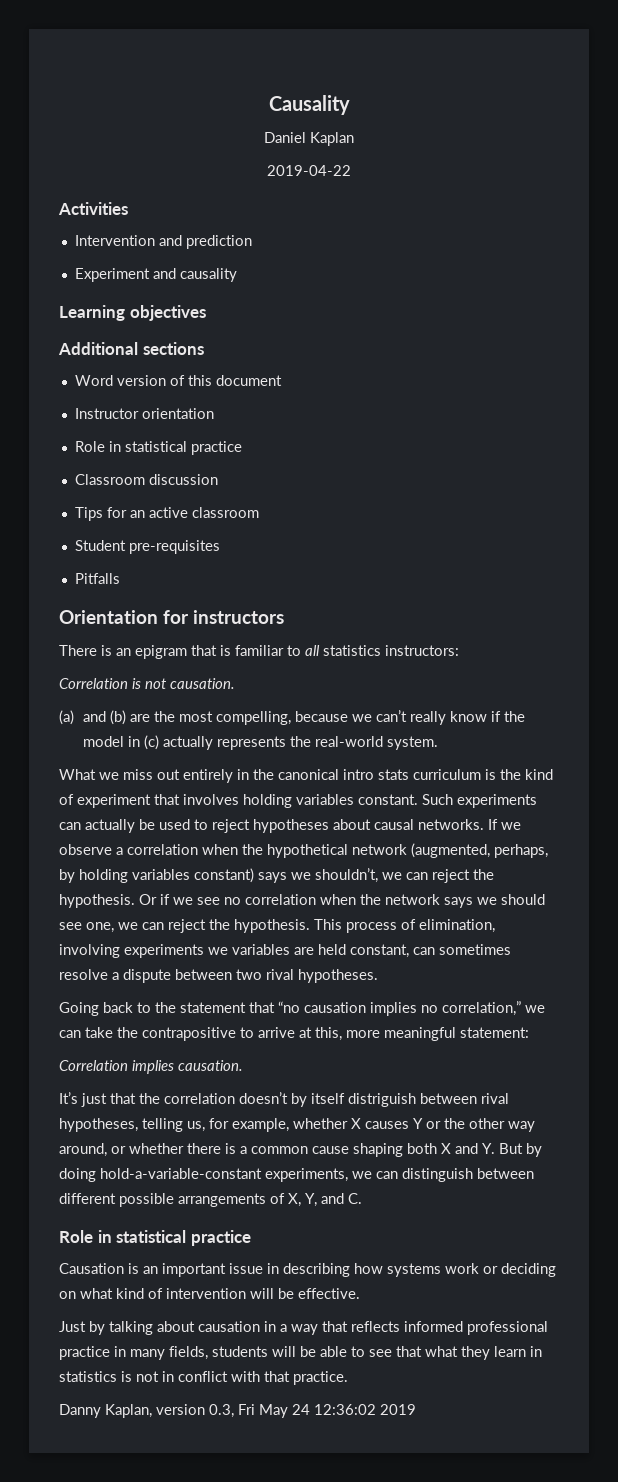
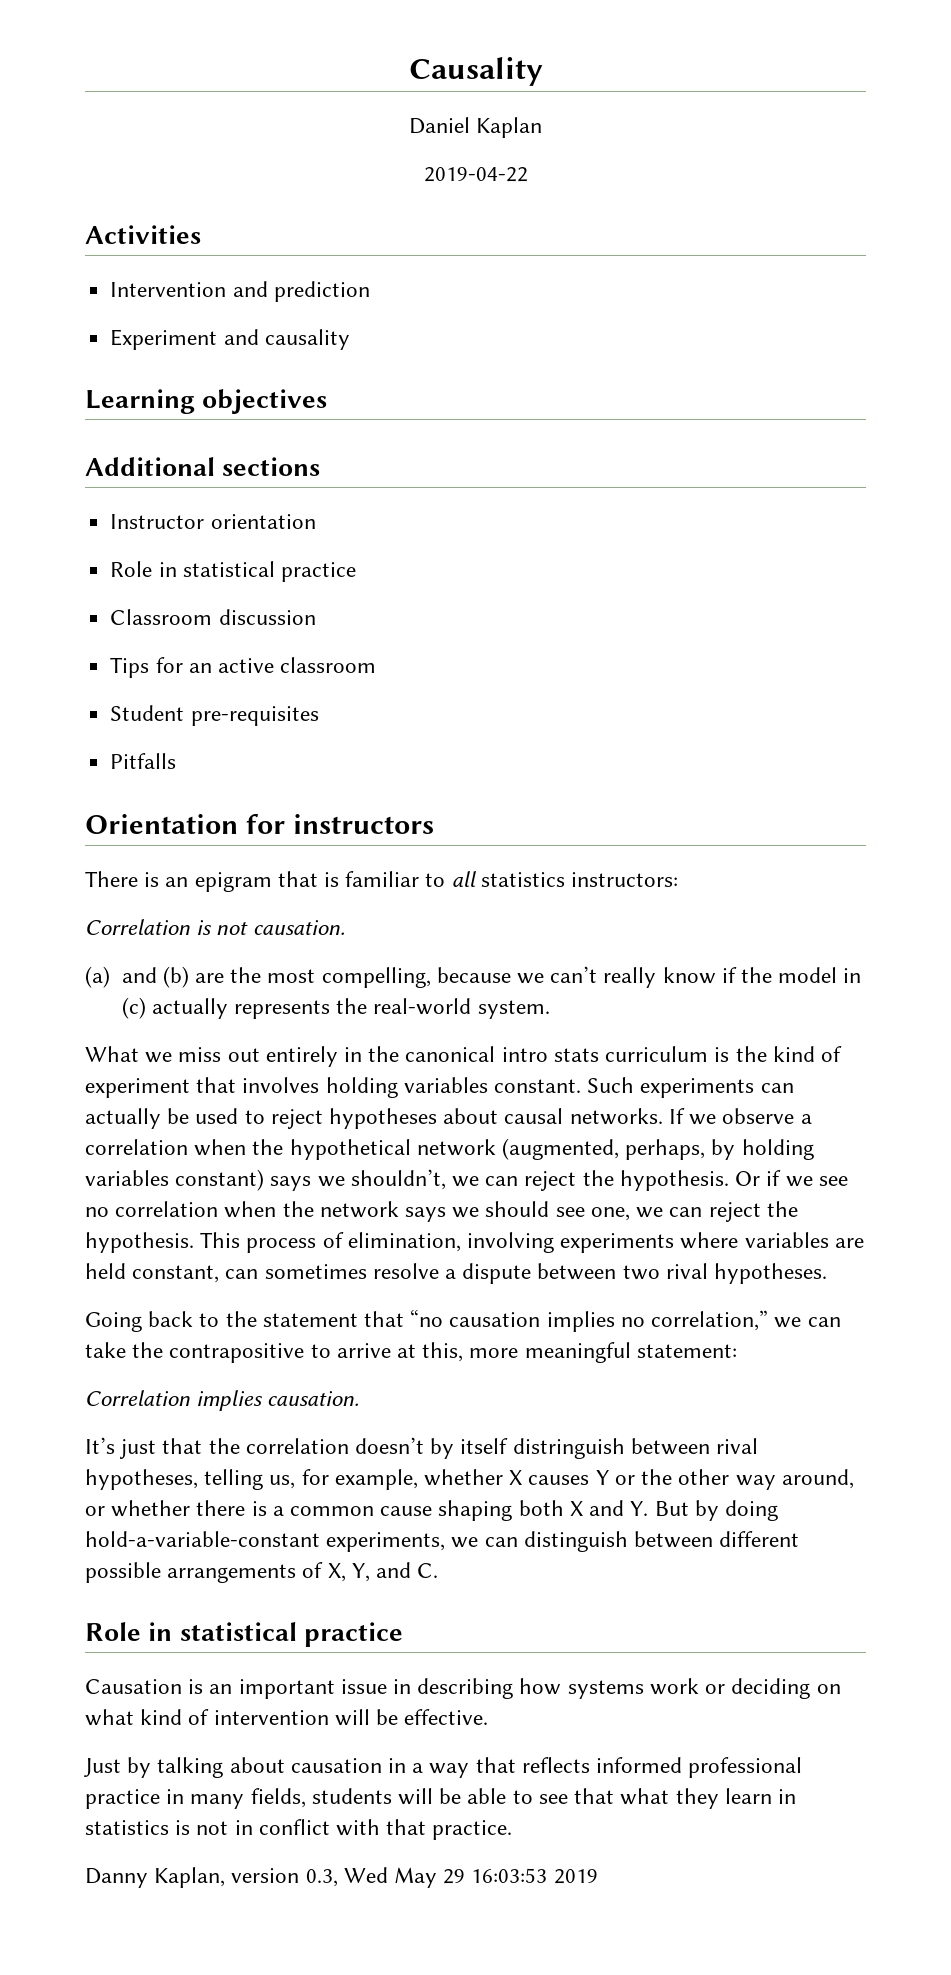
[74,375,282,386] // Word version of this document -> (321, 466) none
[208,947,228,955] we -> [680,1232,739,1249] where
[348,1093,416,1107] distriguish -> [512,1438,625,1459] distringuish
[238,1404,376,1418] Fri May 24 12:36:02 -> [343,1867,548,1888] Wed May 29 16:03:53

